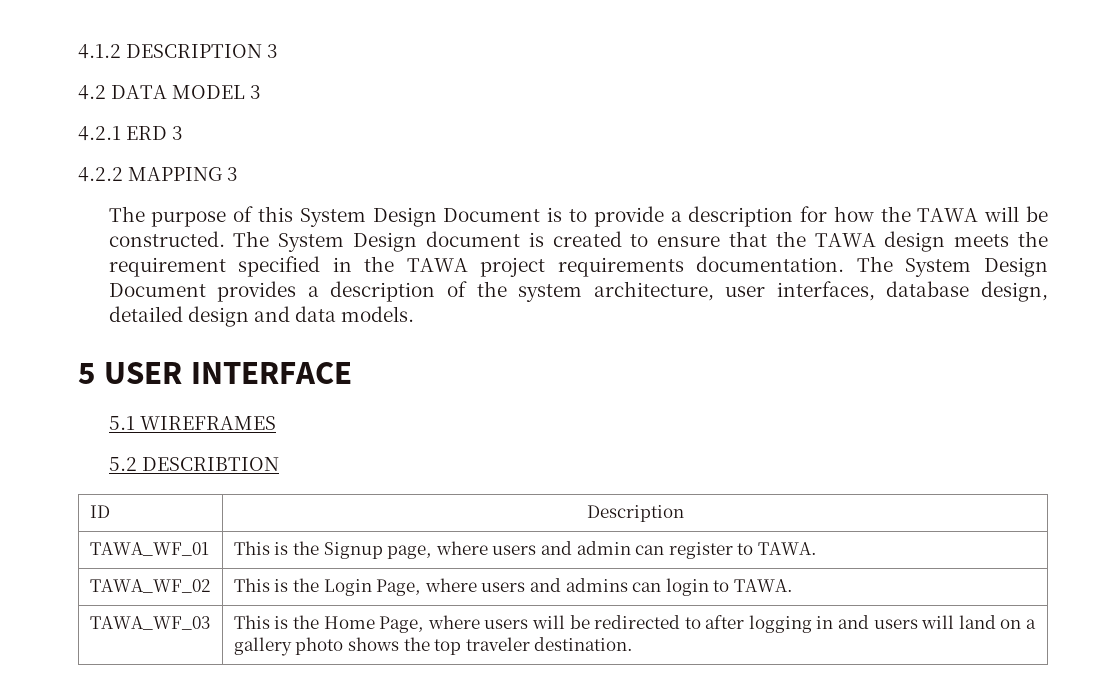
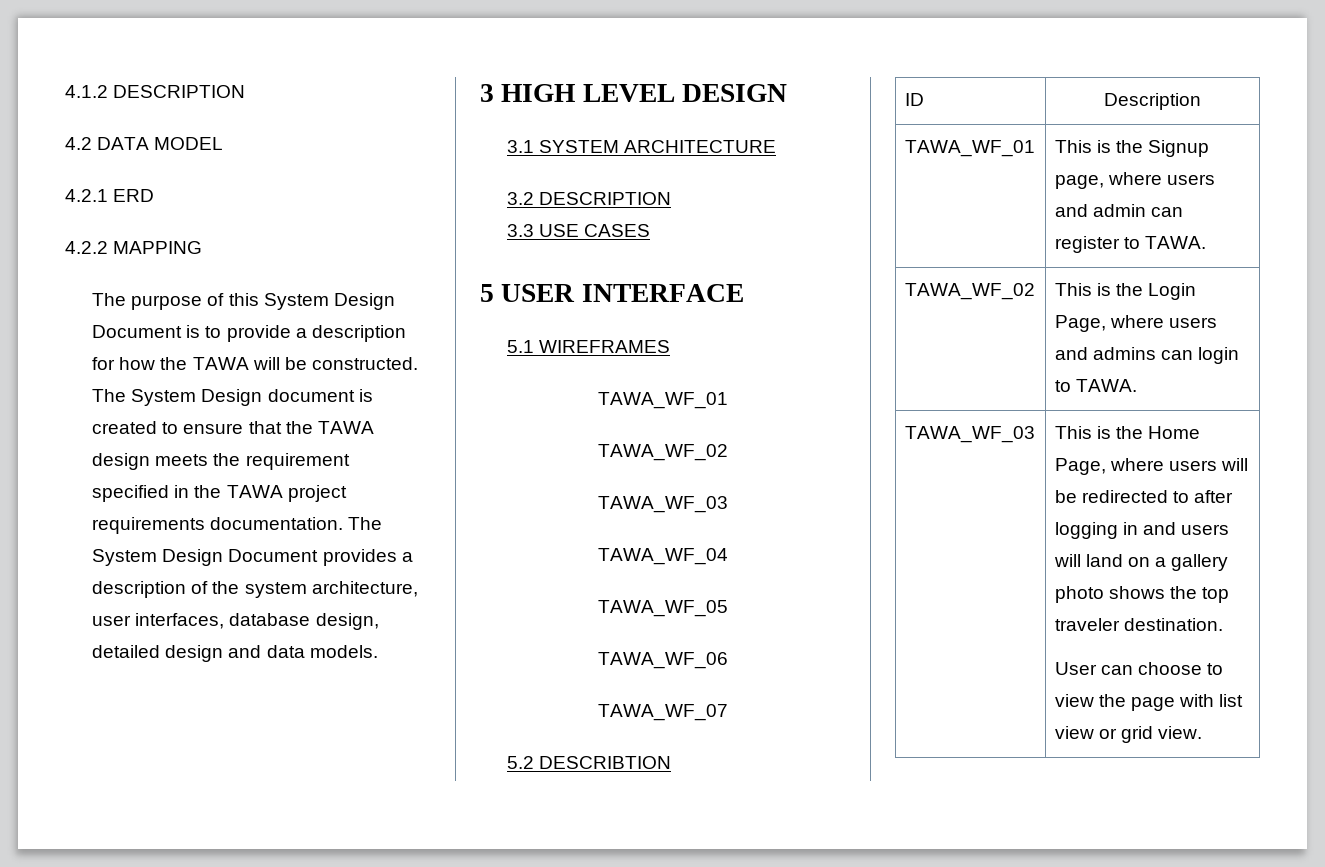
[267,44,279,58] 3 -> (246, 91) none
[250,85,262,99] 3 -> (224, 143) none
[172,126,184,140] 3 -> (155, 195) none
[227,167,239,181] 3 -> (203, 247) none
(415, 314) none -> [480,84,788,102] [507,140,777,153] [507,192,672,205] [507,224,651,237] // 3 HIGH LEVEL DESIGN // 3.1 SYSTEM ARCHITECTURE // 3.2 DESCRIPTION // 3.3 USE CASES
(276, 423) none -> [597,392,728,409] [597,444,728,461] [597,496,728,513] [597,548,728,565] [597,600,728,617] [597,652,728,669] [597,704,728,721] // TAWA_WF_01 // TAWA_WF_02 // TAWA_WF_03 // TAWA_WF_04 // TAWA_WF_05 // TAWA_WF_06 // TAWA_WF_07
(634, 644) none -> [1054,662,1224,675] [1054,694,1244,711] [1054,726,1203,743] // User can choose to view the page with list view or grid view.

